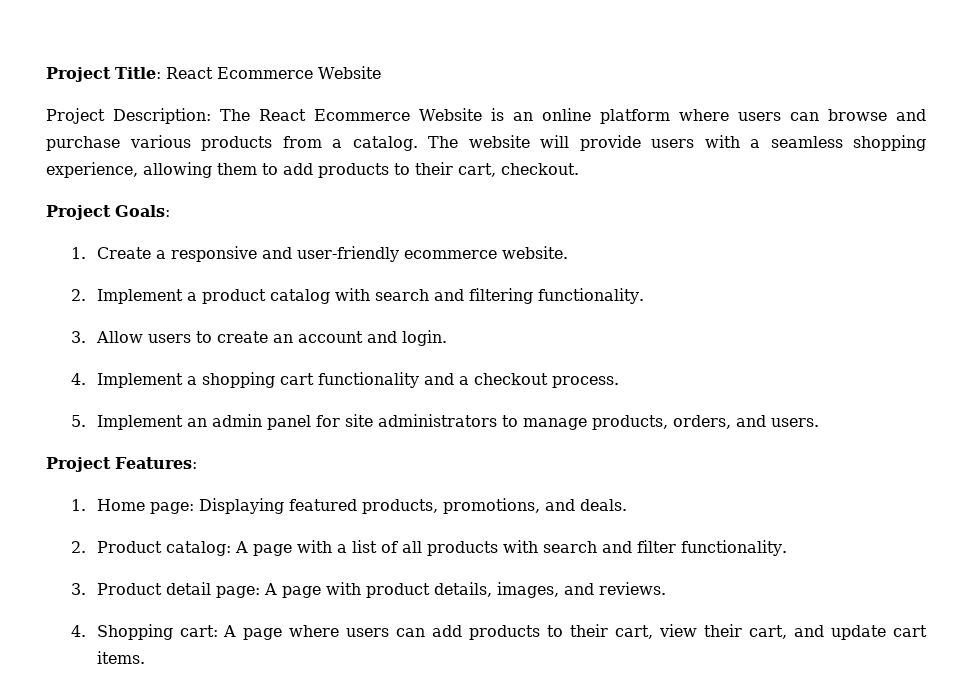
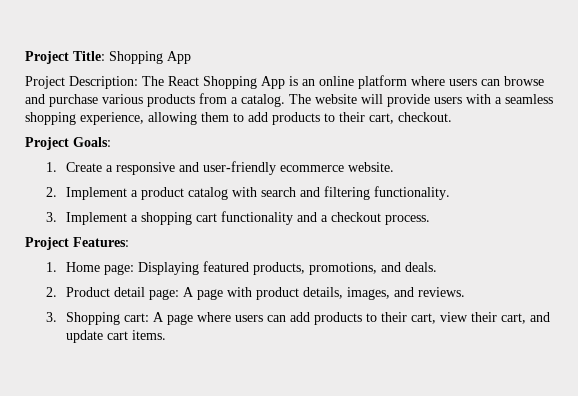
[166,66,381,79] React Ecommerce Website -> [109,51,191,64] Shopping App
[314,108,483,121] Ecommerce Website -> [203,76,285,89] Shopping App
[95,330,447,346] [71,373,87,385] Allow users to create an account and login. // 4. -> (57, 217) none
[71,414,819,430] // 5. Implement an admin panel for site administrators to manage products, orders, and users. -> (431, 220) none
[165,540,787,556] [71,583,162,595] catalog: A page with a list of all products with search and filter functionality. // 3. Product -> (111, 292) none
[71,625,87,637] 4. -> [45,312,57,322] 3.

